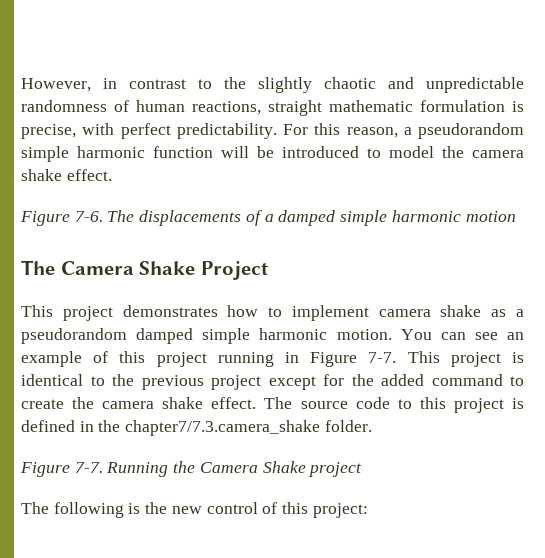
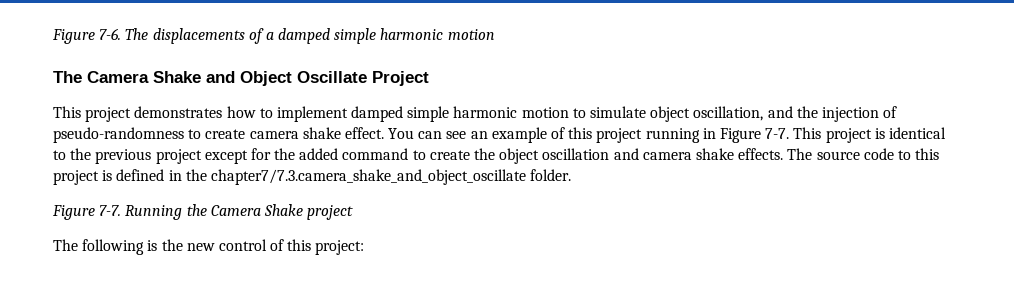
[21,77,524,93] [21,100,524,116] [21,123,524,139] [21,146,524,162] [21,169,112,181] However, in contrast to the slightly chaotic and unpredictable randomness of human reactions, straight mathematic formulation is precise, with perfect predictability. For this reason, a pseudorandom simple harmonic function will be introduced to model the camera shake effect. // -> (52, 36) none
(196, 268) none -> [206,71,367,86] and Object Oscillate
[378,305,524,317] [21,328,392,344] camera shake as a pseudorandom damped simple harmonic motion. -> [351,106,898,122] [53,127,384,143] damped simple harmonic motion to simulate object oscillation, and the injection of pseudo-randomness to create camera shake effect.
[102,397,257,409] camera shake effect. -> [499,148,784,164] object oscillation and camera shake effects.
[125,420,321,436] chapter7/7.3.camera_shake -> [210,169,526,185] chapter7/7.3.camera_shake_and_object_oscillate

